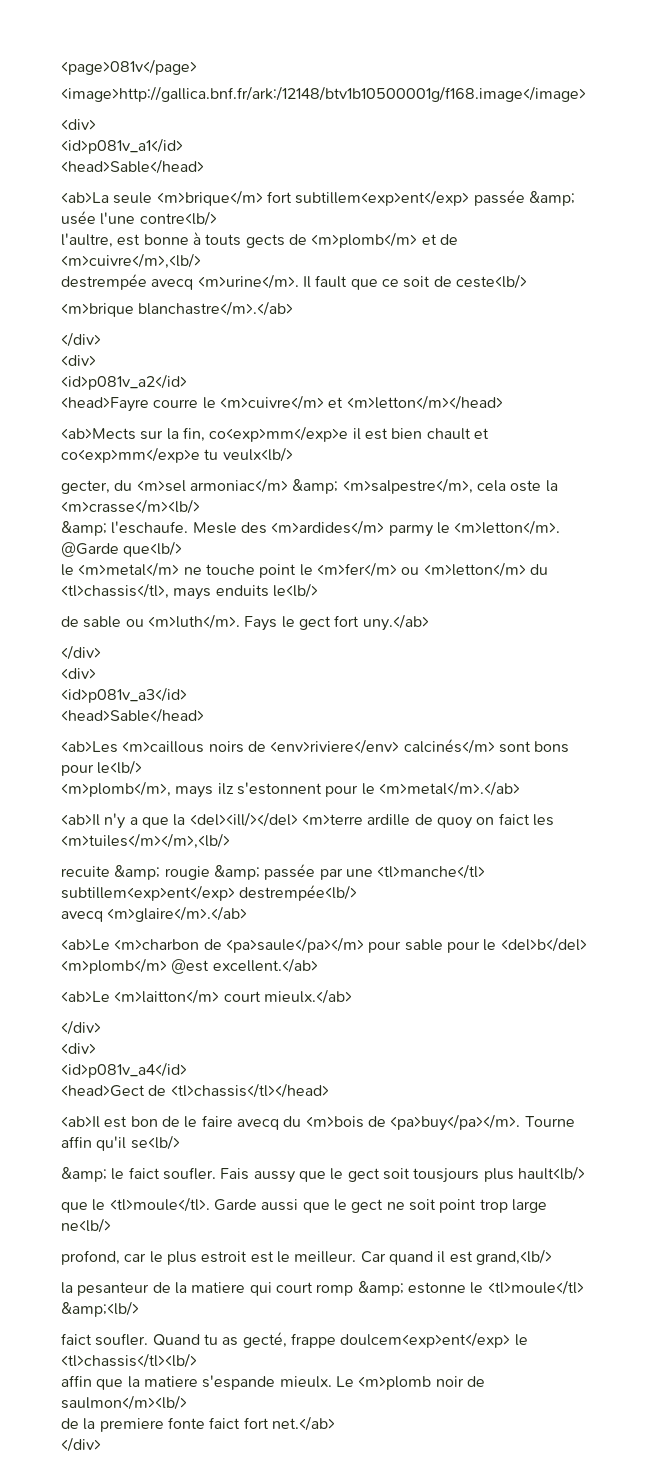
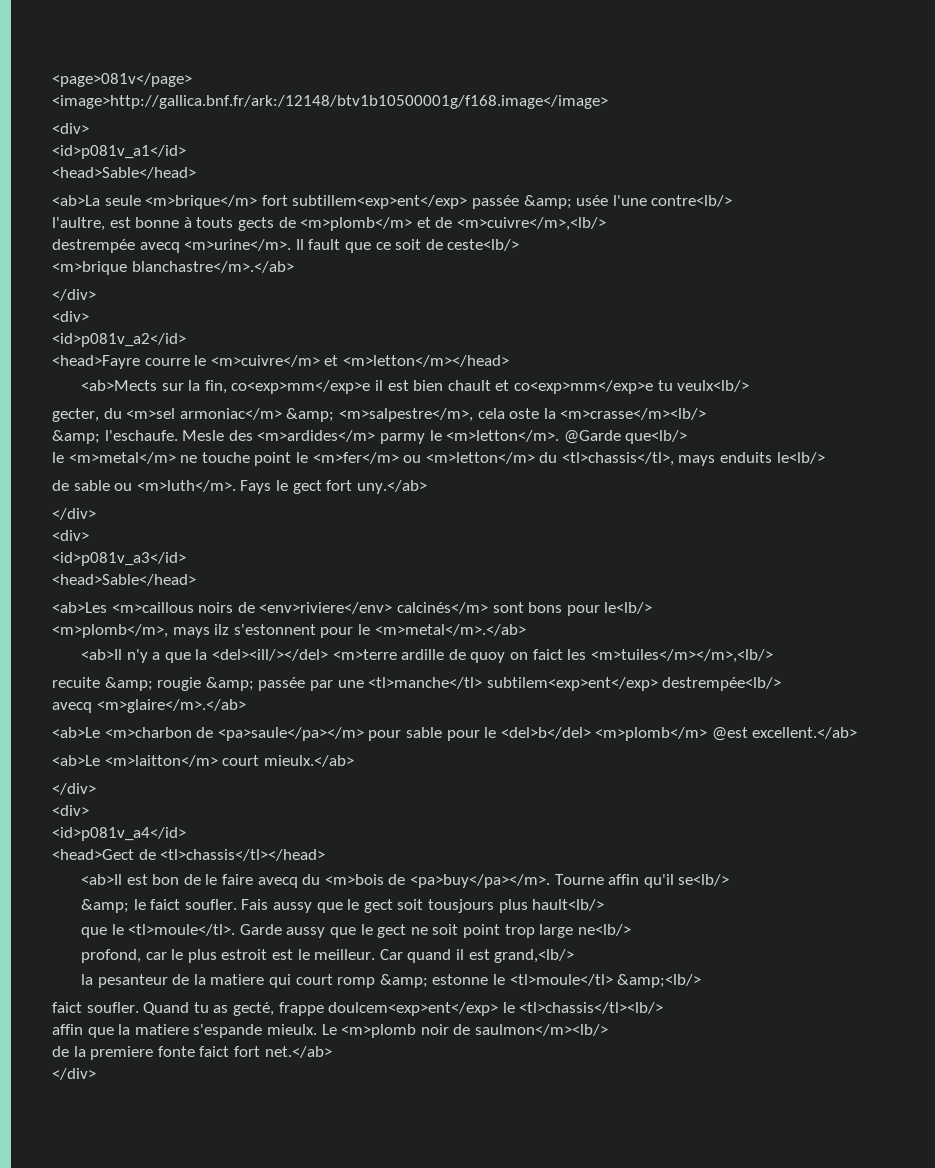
[61,885,235,901] subtillem<exp>ent</exp> -> [486,677,658,691] subtilem<exp>ent</exp>
[261,1199,299,1211] aussi -> [286,927,326,938] aussy

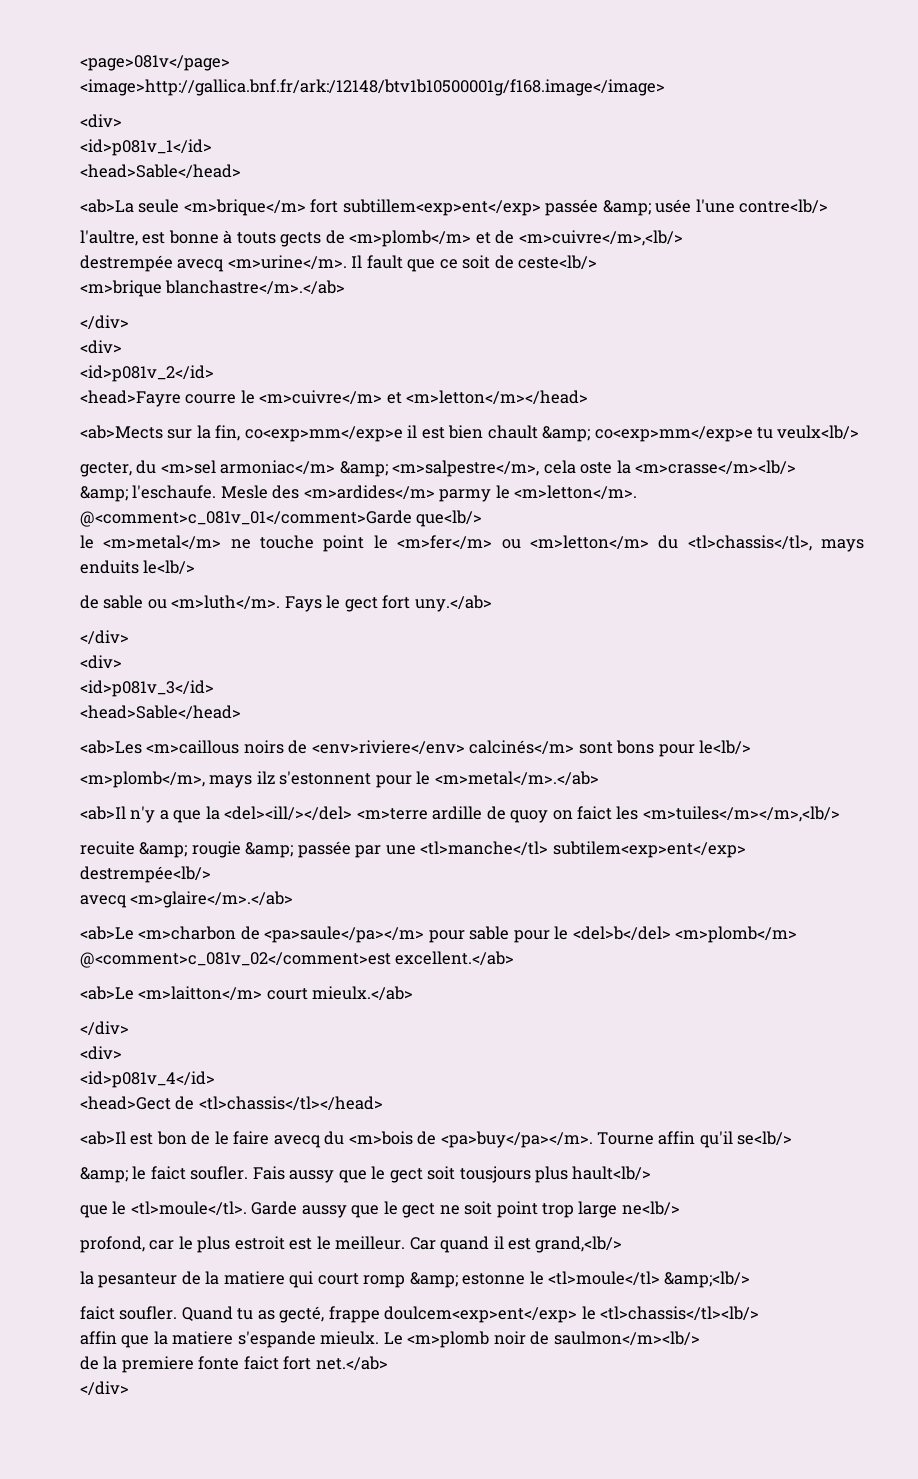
[52,145,186,159] <id>p081v_a1</id> -> [80,139,212,156] <id>p081v_1</id>
[52,333,186,347] <id>p081v_a2</id> -> [80,365,214,382] <id>p081v_2</id>
[495,380,510,391] et -> [542,426,591,442] &amp;
[563,430,621,444] @Garde -> [80,510,412,527] @<comment>c_081v_01</comment>Garde
[52,552,186,566] <id>p081v_a3</id> -> [80,680,214,697] <id>p081v_3</id>
[711,727,748,741] @est -> [80,952,391,968] @<comment>c_081v_02</comment>est
[52,827,186,841] <id>p081v_a4</id> -> [80,1071,215,1088] <id>p081v_4</id>

